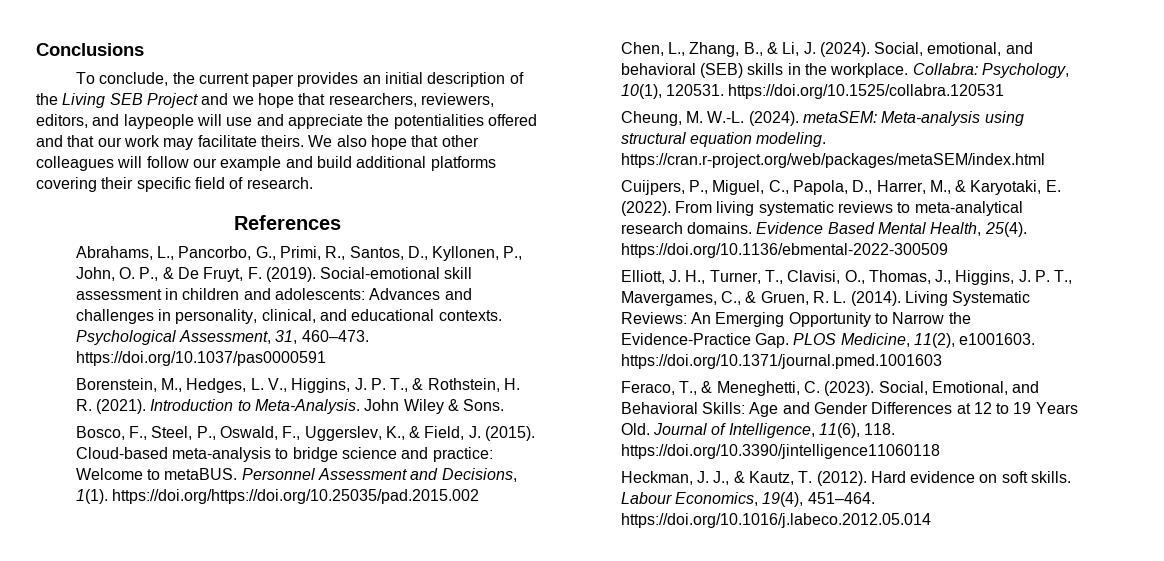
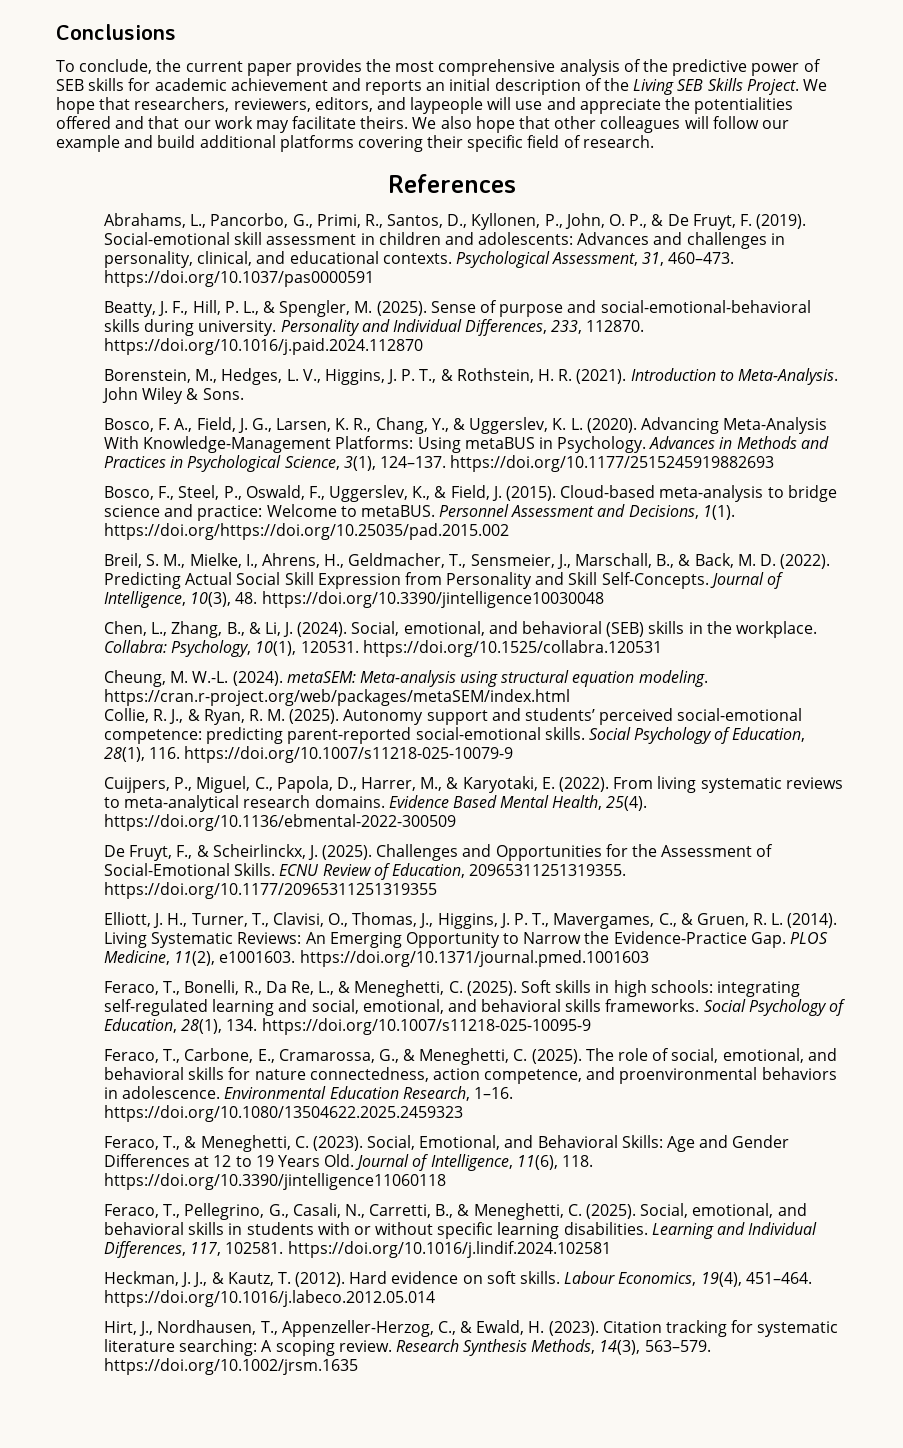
(359, 79) none -> [366,59,821,76] [56,78,423,95] the most comprehensive analysis of the predictive power of SEB skills for academic achievement and reports
[146,93,254,108] Project and we -> [707,78,827,95] Skills Project. We
(326, 358) none -> [103,300,811,317] [103,319,645,336] [103,338,423,355] // Beatty, J. F., Hill, P. L., & Spengler, M. (2025). Sense of purpose and social-emotional-behavioral skills during university. Personality and Individual Differences, 233, 112870. https://doi.org/10.1016/j.paid.2024.112870
(505, 405) none -> [103,417,828,434] [103,436,829,453] [103,455,775,472] // Bosco, F. A., Field, J. G., Larsen, K. R., Chang, Y., & Uggerslev, K. L. (2020). Advancing Meta-Analysis With Knowledge-Management Platforms: Using metaBUS in Psychology. Advances in Methods and Practices in Psychological Science, 3(1), 124–137. https://doi.org/10.1177/2515245919882693
(479, 496) none -> [103,553,831,569] [103,572,785,589] [103,591,604,608] // Breil, S. M., Mielke, I., Ahrens, H., Geldmacher, T., Sensmeier, J., Marschall, B., & Back, M. D. (2022). Predicting Actual Social Skill Expression from Personality and Skill Self-Concepts. Journal of Intelligence, 10(3), 48. https://doi.org/10.3390/jintelligence10030048
(1045, 160) none -> [103,708,803,725] [103,727,806,744] [103,746,514,763] // Collie, R. J., & Ryan, R. M. (2025). Autonomy support and students’ perceived social-emotional competence: predicting parent-reported social-emotional skills. Social Psychology of Education, 28(1), 116. https://doi.org/10.1007/s11218-025-10079-9
(948, 250) none -> [103,844,774,861] [103,863,627,880] [103,882,437,899] // De Fruyt, F., & Scheirlinckx, J. (2025). Challenges and Opportunities for the Assessment of Social-Emotional Skills. ECNU Review of Education, 20965311251319355. https://doi.org/10.1177/20965311251319355
(942, 361) none -> [103,980,800,997] [103,999,847,1016] [103,1018,591,1035] [103,1048,837,1065] [103,1067,837,1084] [103,1086,513,1101] [103,1105,463,1122] // Feraco, T., Bonelli, R., Da Re, L., & Meneghetti, C. (2025). Soft skills in high schools: integrating self-regulated learning and social, emotional, and behavioral skills frameworks. Social Psychology of Education, 28(1), 134. https://doi.org/10.1007/s11218-025-10095-9 // Feraco, T., Carbone, E., Cramarossa, G., & Meneghetti, C. (2025). The role of social, emotional, and behavioral skills for nature connectedness, action competence, and proenvironmental behaviors in adolescence. Environmental Education Research, 1–16. https://doi.org/10.1080/13504622.2025.2459323
(940, 451) none -> [103,1203,807,1220] [103,1222,818,1239] [103,1241,611,1258] // Feraco, T., Pellegrino, G., Casali, N., Carretti, B., & Meneghetti, C. (2025). Social, emotional, and behavioral skills in students with or without specific learning disabilities. Learning and Individual Differences, 117, 102581. https://doi.org/10.1016/j.lindif.2024.102581
(931, 520) none -> [103,1320,839,1337] [103,1339,711,1356] [103,1358,358,1375] // Hirt, J., Nordhausen, T., Appenzeller‐Herzog, C., & Ewald, H. (2023). Citation tracking for systematic literature searching: A scoping review. Research Synthesis Methods, 14(3), 563–579. https://doi.org/10.1002/jrsm.1635

